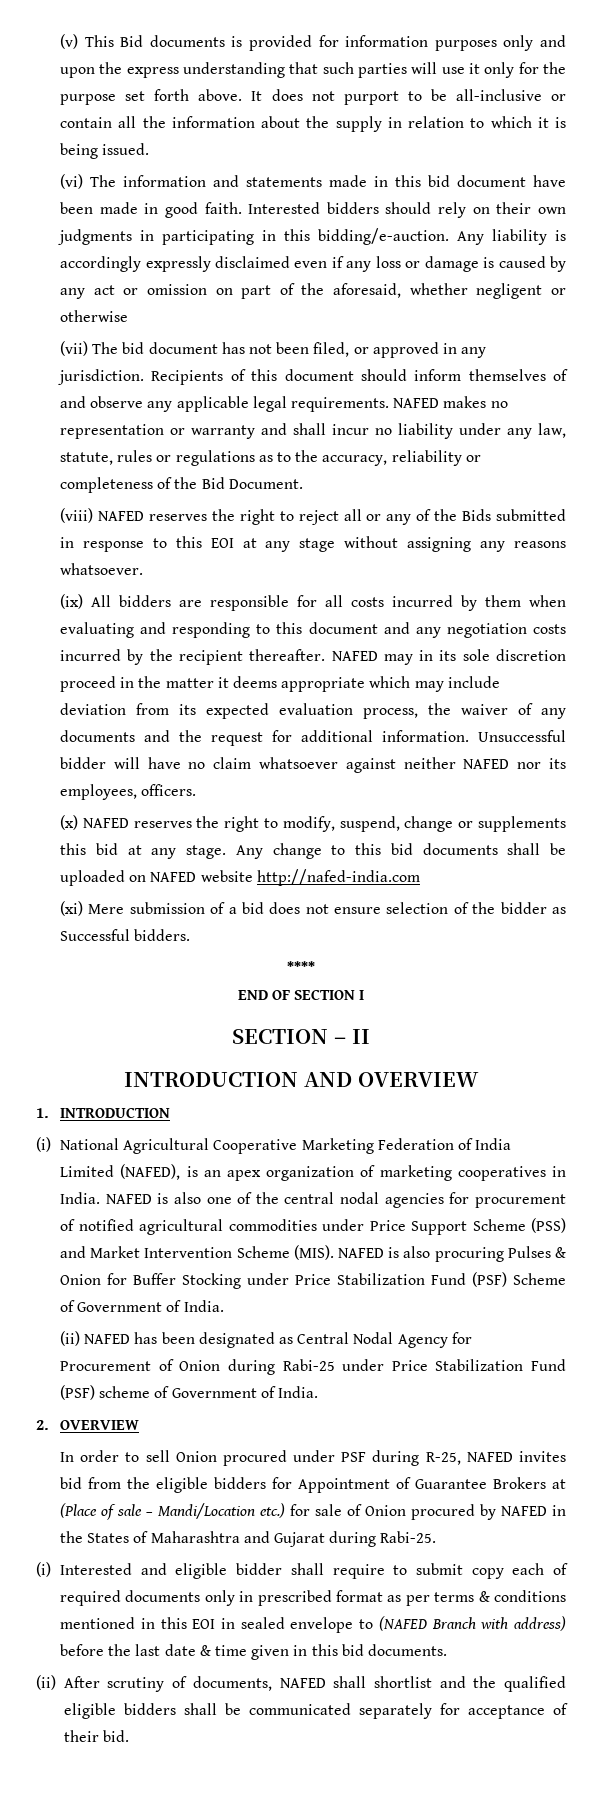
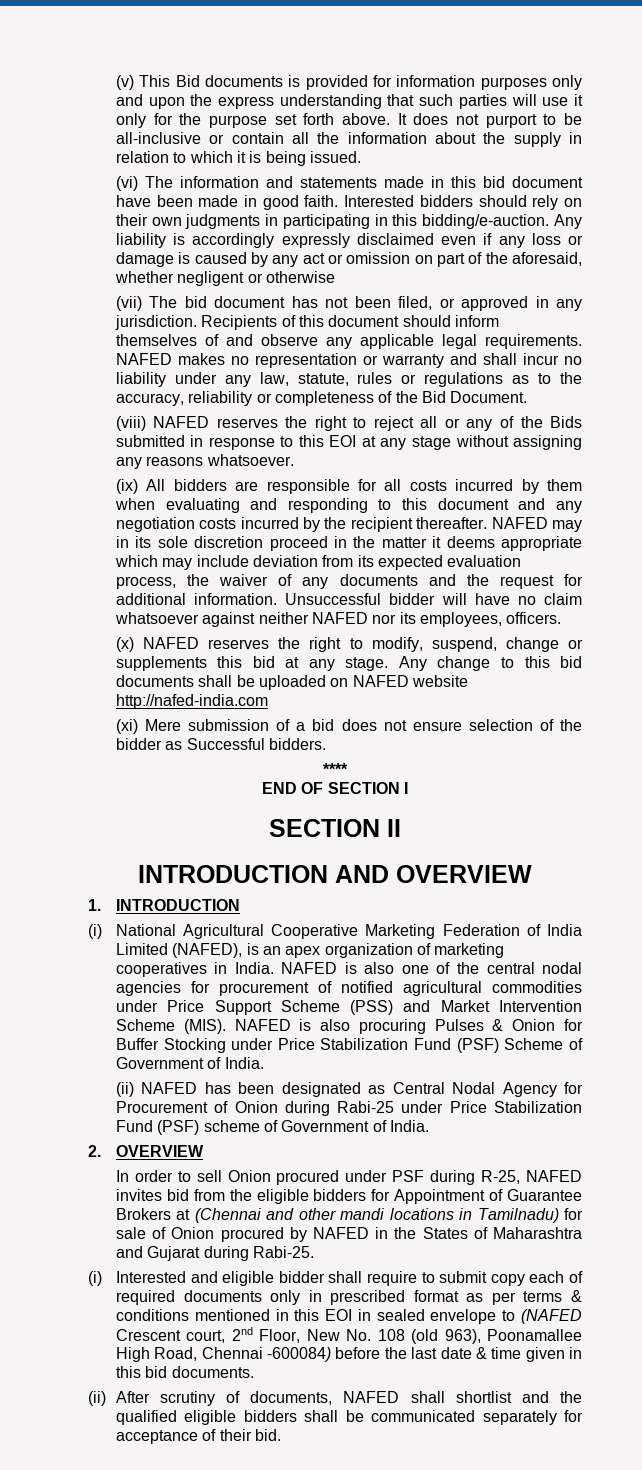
[334,1037,347,1044] – -> (380, 828) none
[60,1503,286,1520] (Place of sale – Mandi/Location etc.) -> [194,1208,559,1223] (Chennai and other mandi locations in Tamilnadu)
[431,1616,566,1631] Branch with address) -> [115,1327,582,1344] [115,1347,332,1362] Crescent court, 2nd Floor, New No. 108 (old 963), Poonamallee High Road, Chennai -600084)

